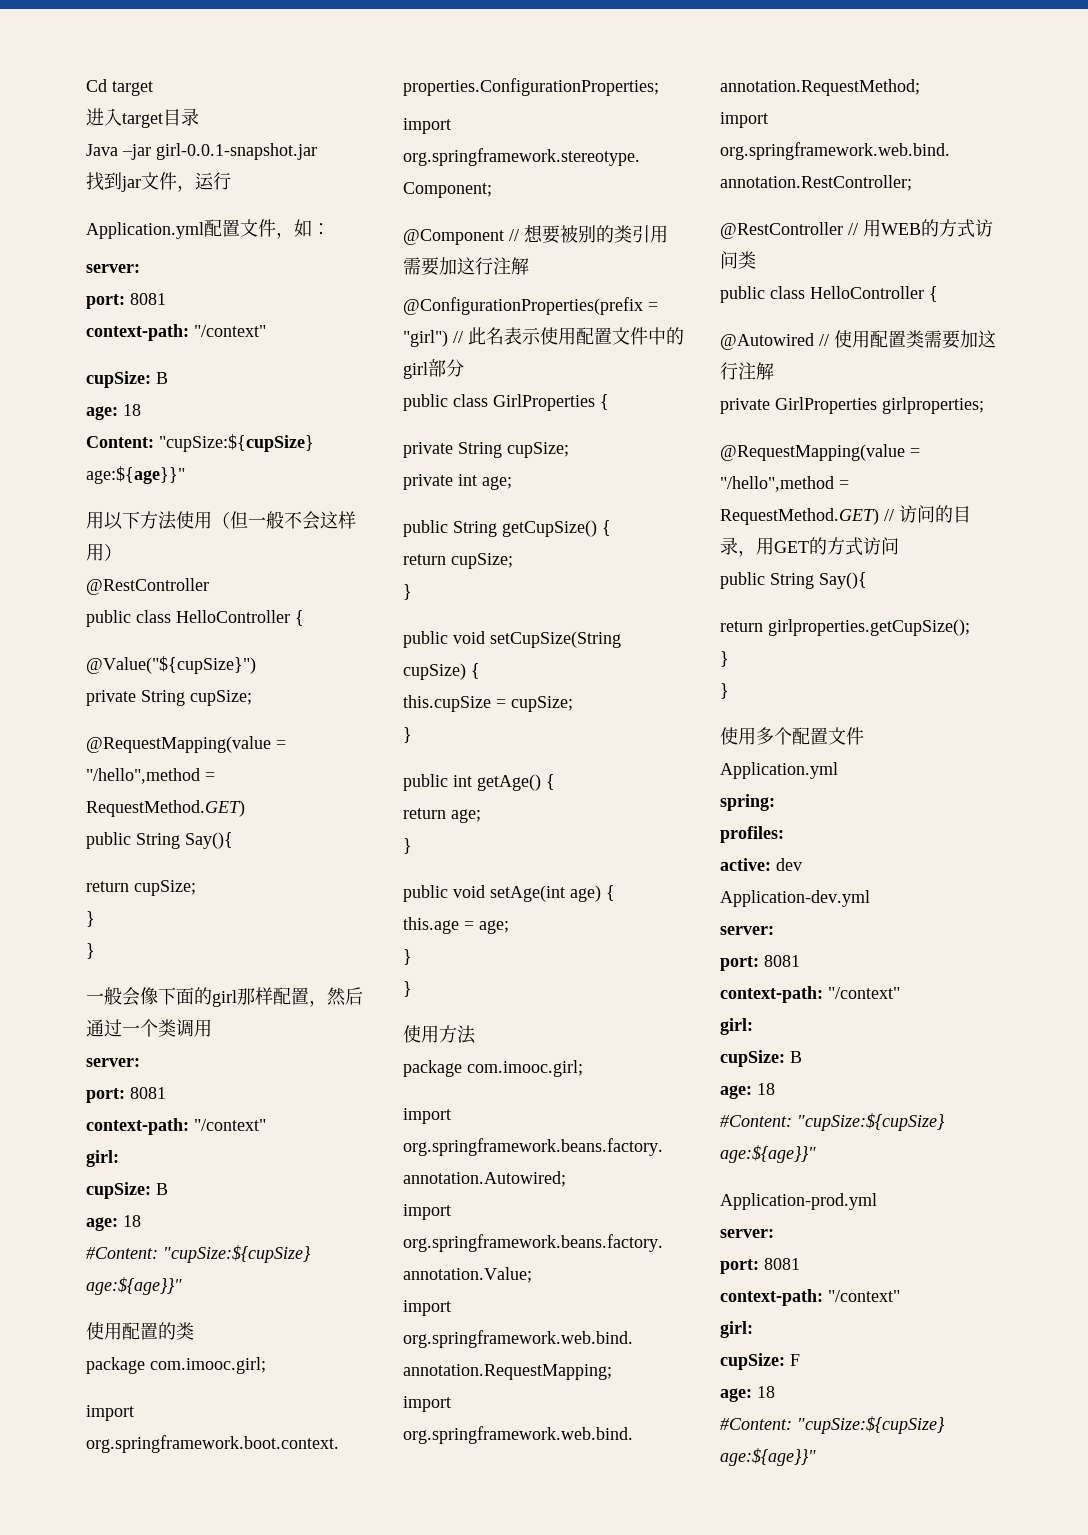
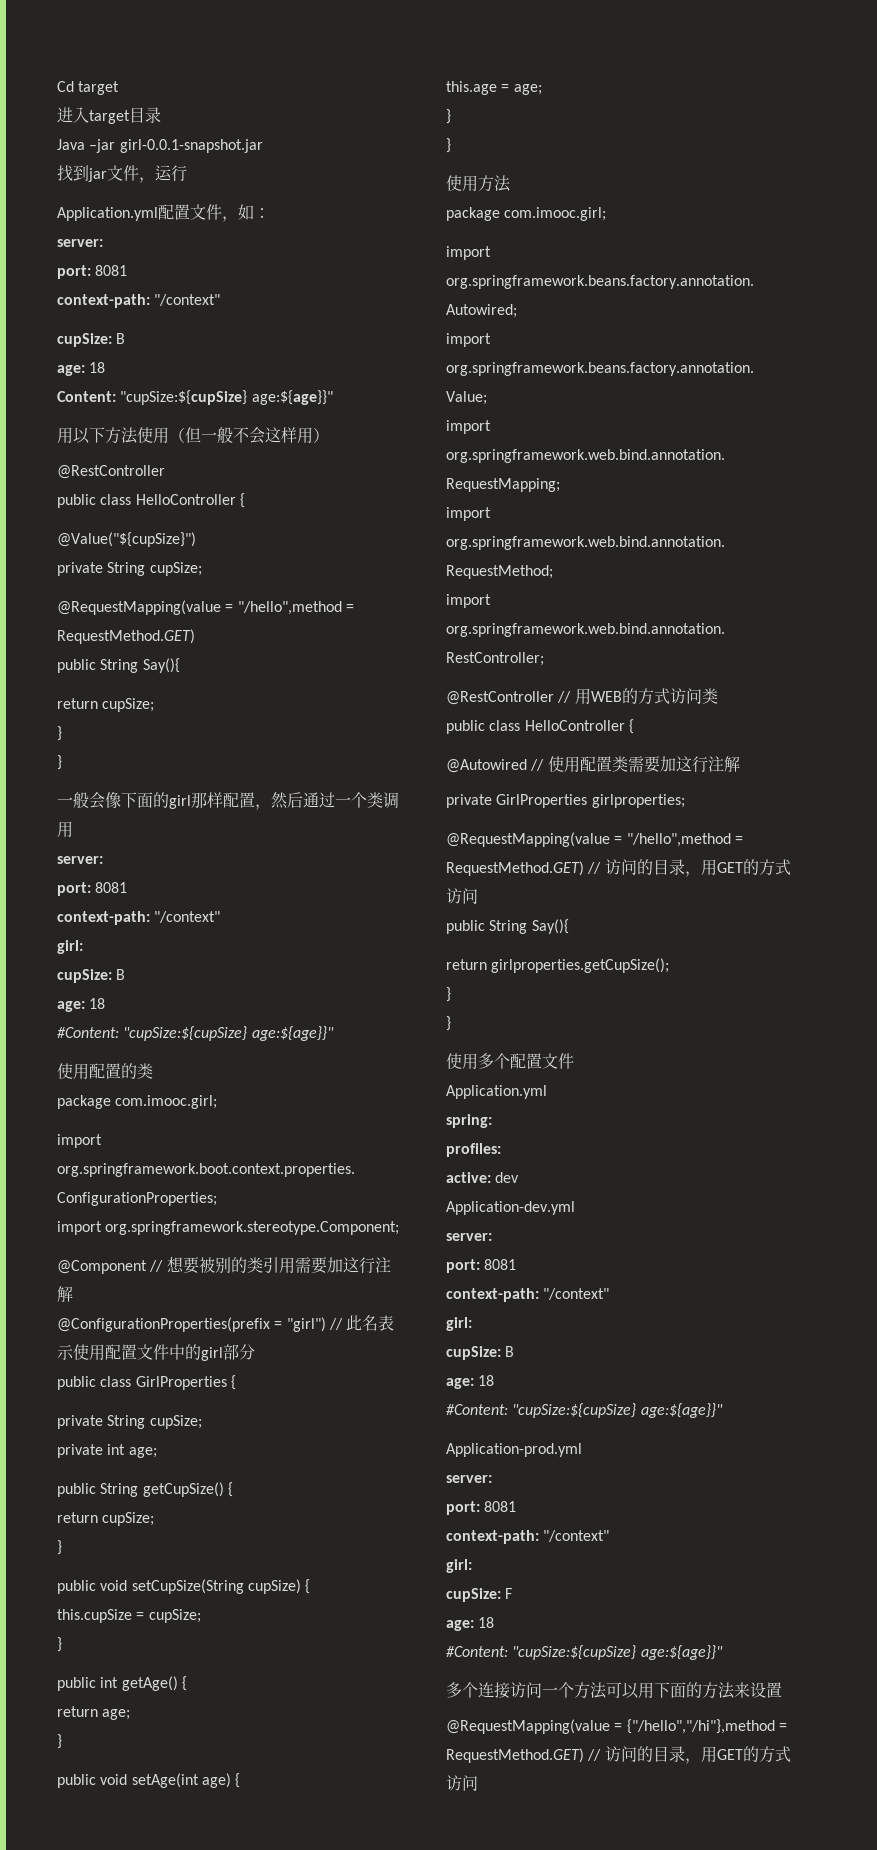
(816, 1457) none -> [446,1682,782,1699] [446,1719,787,1734] [446,1746,791,1764] [446,1775,478,1791] // 多个连接访问一个方法可以用下面的方法来设置 // @RequestMapping(value = {"/hello","/hi"},method = RequestMethod.GET) // 访问的目录，用GET的方式访问

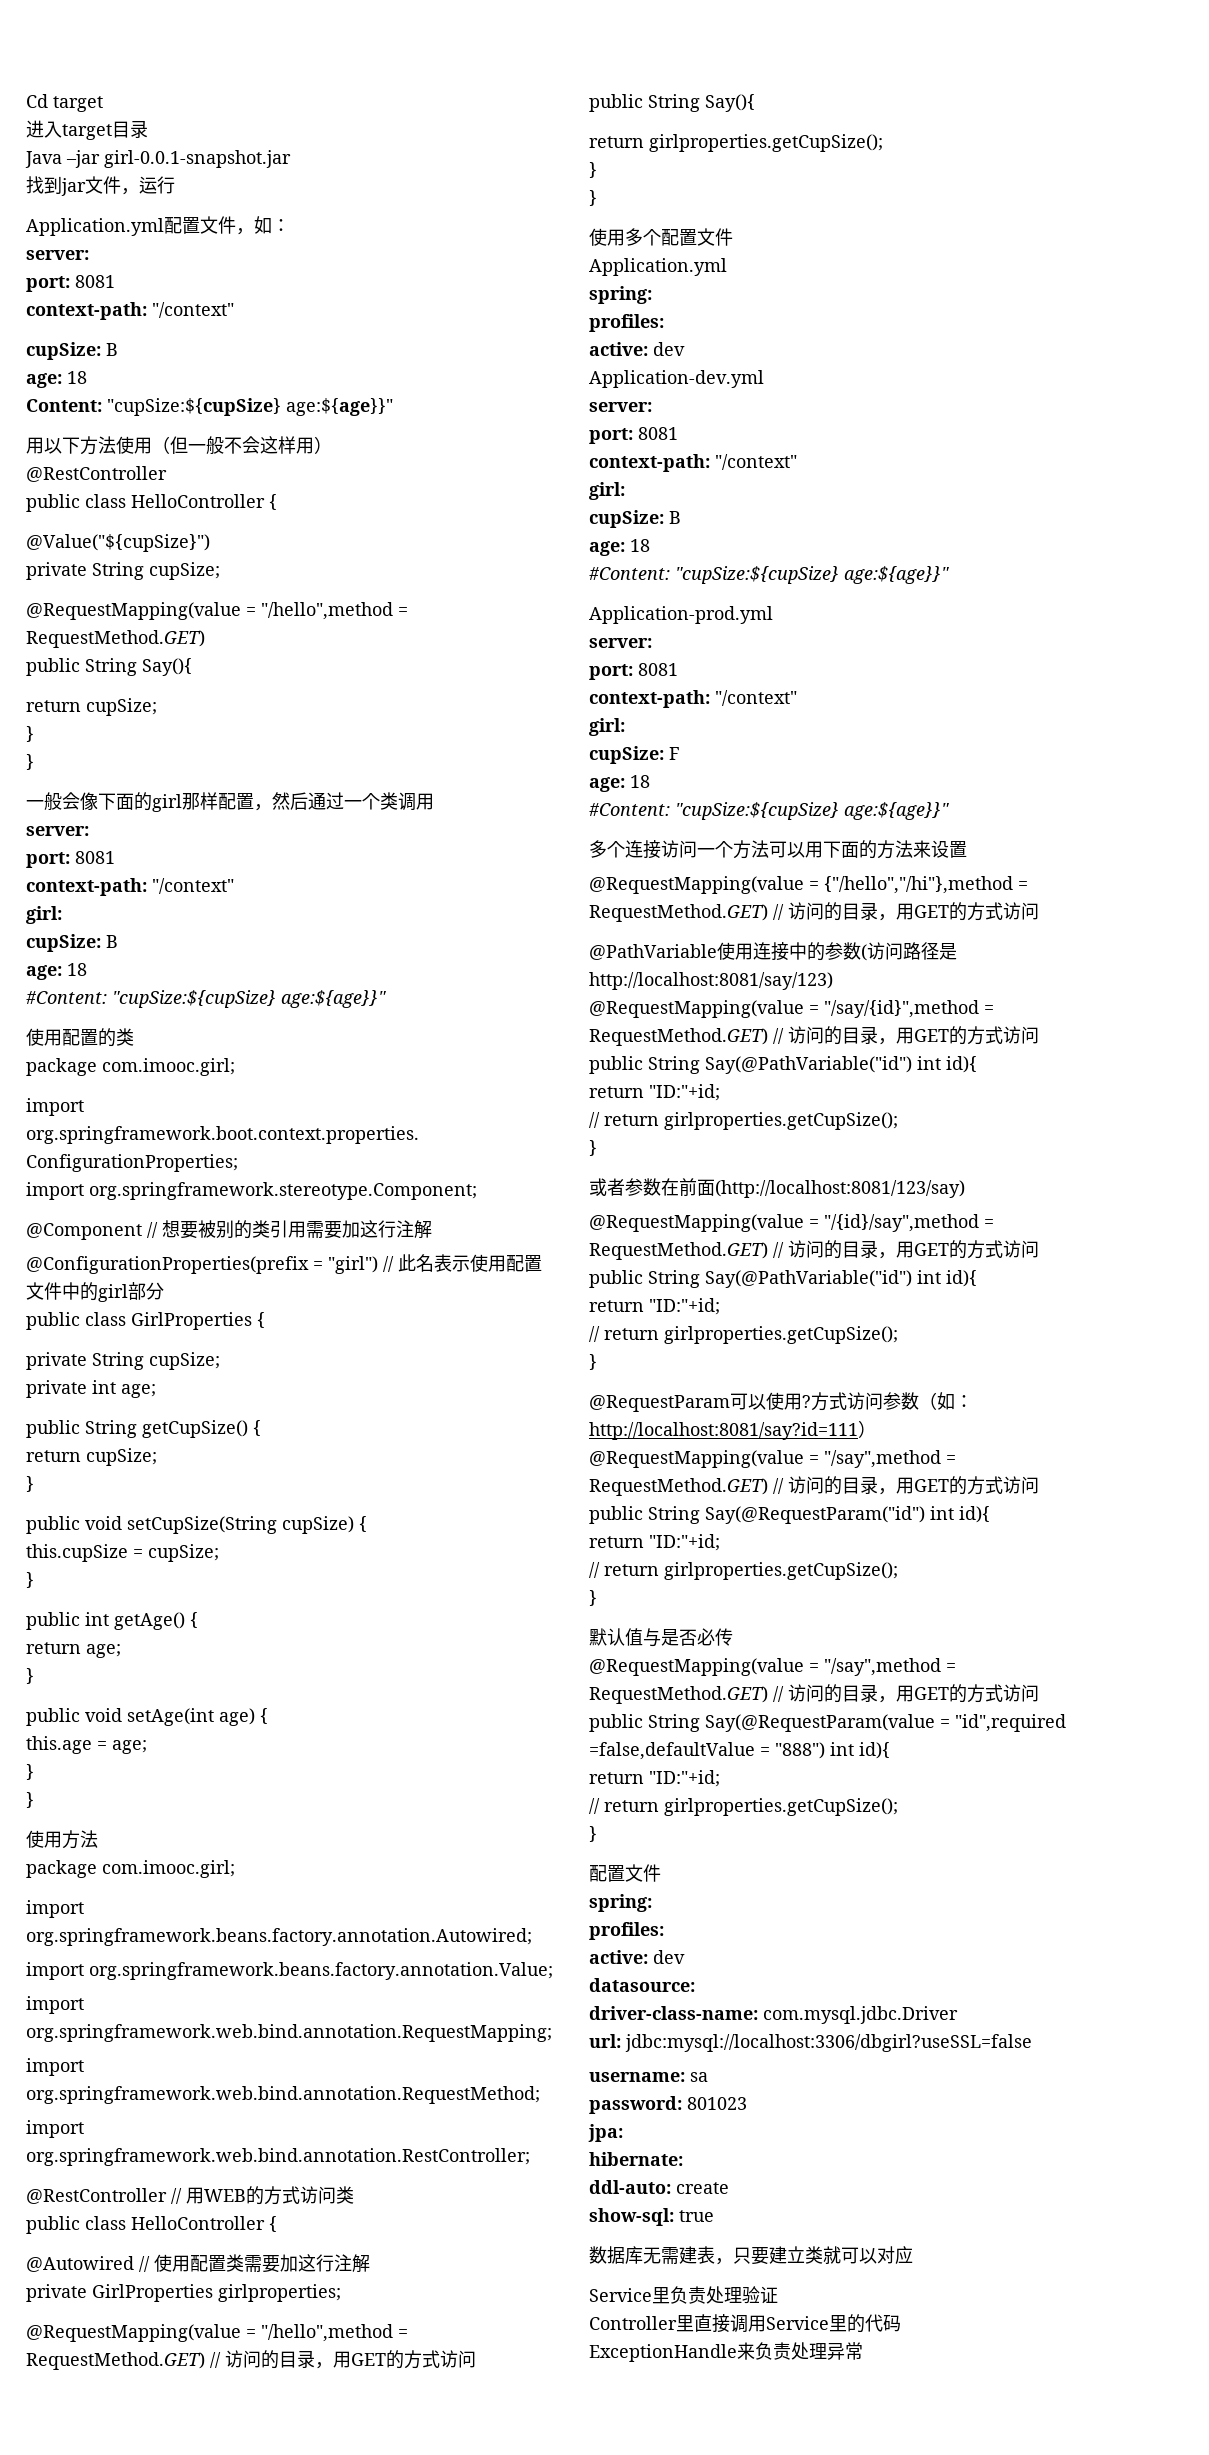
(478, 1783) none -> [589,942,957,961] [589,972,833,990] [589,1000,994,1018] [589,1026,1039,1046] [589,1056,977,1074] [589,1084,720,1101] [589,1112,898,1130] [589,1140,597,1156] [589,1178,965,1198] [589,1214,994,1232] [589,1240,1039,1260] [589,1270,977,1288] [589,1298,720,1315] [589,1326,898,1344] [589,1354,597,1370] [589,1392,973,1412] [589,1420,876,1440] [589,1450,956,1468] [589,1476,1039,1496] [589,1506,990,1524] [589,1534,720,1551] [589,1562,898,1580] [589,1590,597,1606] [589,1628,733,1647] [589,1658,956,1676] [589,1684,1039,1704] [589,1714,1066,1732] [589,1742,890,1760] [589,1770,720,1787] [589,1798,898,1816] [589,1826,597,1842] [589,1864,661,1882] [589,1894,652,1912] [589,1922,664,1940] [589,1950,685,1964] [589,1978,695,1992] [589,2006,958,2024] [589,2034,1032,2052] [589,2072,708,2082] [589,2096,747,2114] [588,2124,623,2142] [589,2152,683,2166] [589,2180,729,2194] [589,2208,714,2226] [589,2246,913,2265] [589,2286,778,2304] [589,2314,901,2333] [589,2342,863,2362] // @PathVariable使用连接中的参数(访问路径是http://localhost:8081/say/123) // @RequestMapping(value = "/say/{id}",method = RequestMethod.GET) // 访问的目录，用GET的方式访问 // public String Say(@PathVariable("id") int id){ // return "ID:"+id; // // return girlproperties.getCupSize(); // } // 或者参数在前面(http://localhost:8081/123/say) // @RequestMapping(value = "/{id}/say",method = RequestMethod.GET) // 访问的目录，用GET的方式访问 // public String Say(@PathVariable("id") int id){ // return "ID:"+id; // // return girlproperties.getCupSize(); // } // @RequestParam可以使用?方式访问参数（如：http://localhost:8081/say?id=111） // @RequestMapping(value = "/say",method = RequestMethod.GET) // 访问的目录，用GET的方式访问 // public String Say(@RequestParam("id") int id){ // return "ID:"+id; // // return girlproperties.getCupSize(); // } // 默认值与是否必传 // @RequestMapping(value = "/say",method = RequestMethod.GET) // 访问的目录，用GET的方式访问 // public String Say(@RequestParam(value = "id",required =false,defaultValue = "888") int id){ // return "ID:"+id; // // return girlproperties.getCupSize(); // } // 配置文件 // spring: // profiles: // active: dev // datasource: // driver-class-name: com.mysql.jdbc.Driver // url: jdbc:mysql://localhost:3306/dbgirl?useSSL=false // username: sa // password: 801023 // jpa: // hibernate: // ddl-auto: create // show-sql: true // 数据库无需建表，只要建立类就可以对应 // Service里负责处理验证 // Controller里直接调用Service里的代码 // ExceptionHandle来负责处理异常

